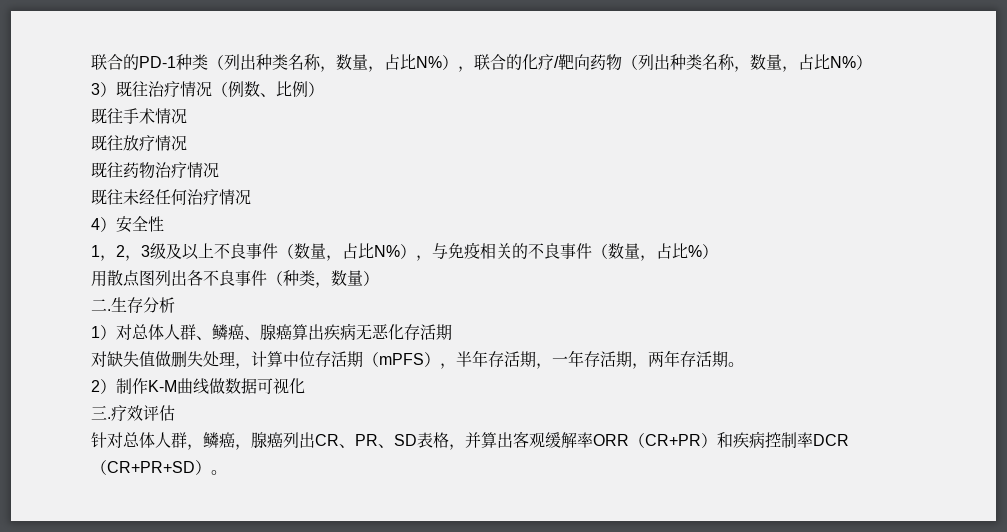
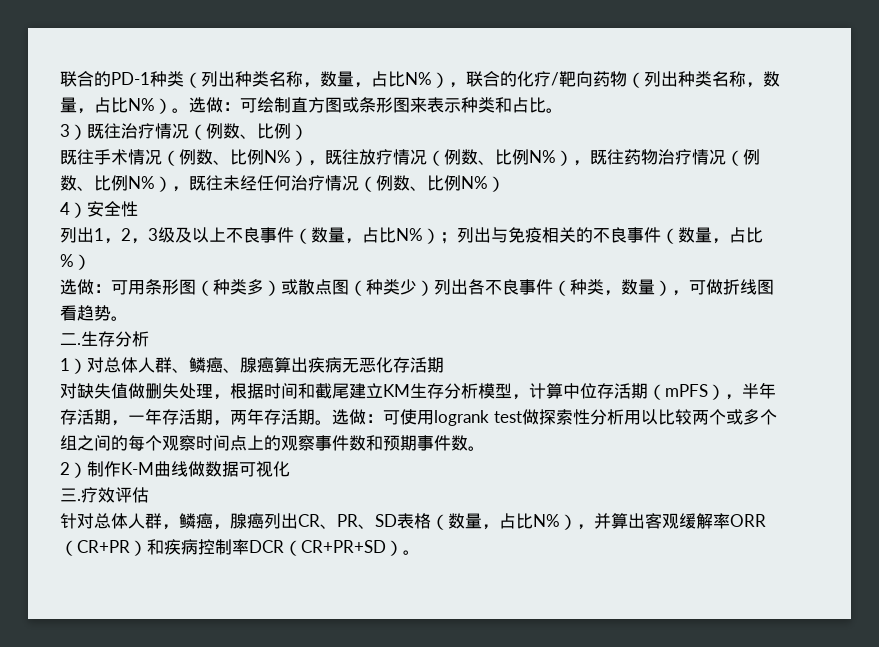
(872, 62) none -> [172,97,563,113] 。选做：可绘制直方图或条形图来表示种类和占比。
[91,135,187,151] // 既往放疗情况 // -> [162,149,590,166] （例数、比例N%），既往放疗情况（例数、比例N%），
(219, 170) // -> [726,149,760,166] [60,175,189,192] （例数、比例N%），
(251, 197) none -> [359,175,505,192] （例数、比例N%）
(164, 224) none -> [60,227,94,243] 列出
[416,255,432,261] ， -> [440,227,491,244] ；列出
[91,270,155,287] 用散点图 -> [60,279,434,296] 选做：可用条形图（种类多）或散点图（种类少）
(379, 278) none -> [672,279,774,296] [60,305,128,321] ，可做折线图看趋势。
(251, 366) none -> [230,383,529,400] 根据时间和截尾建立KM生存分析模型，
(744, 364) none -> [332,409,777,426] [60,435,485,451] 选做：可使用logrank test做探索性分析用以比较两个或多个组之间的每个观察时间点上的观察事件数和预期事件数。
(449, 440) none -> [431,513,577,530] （数量，占比N%）

